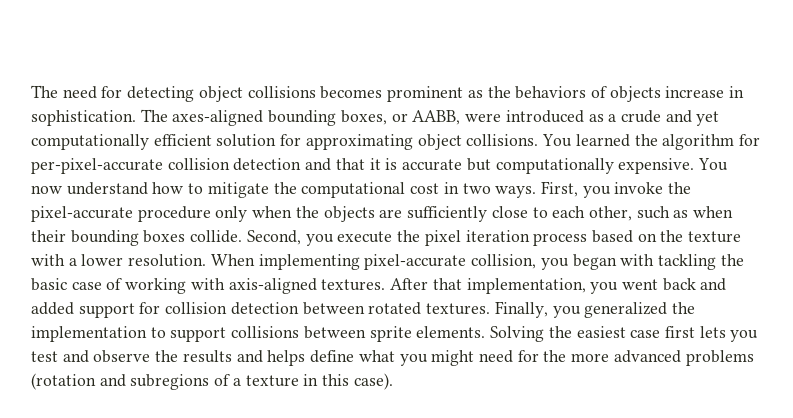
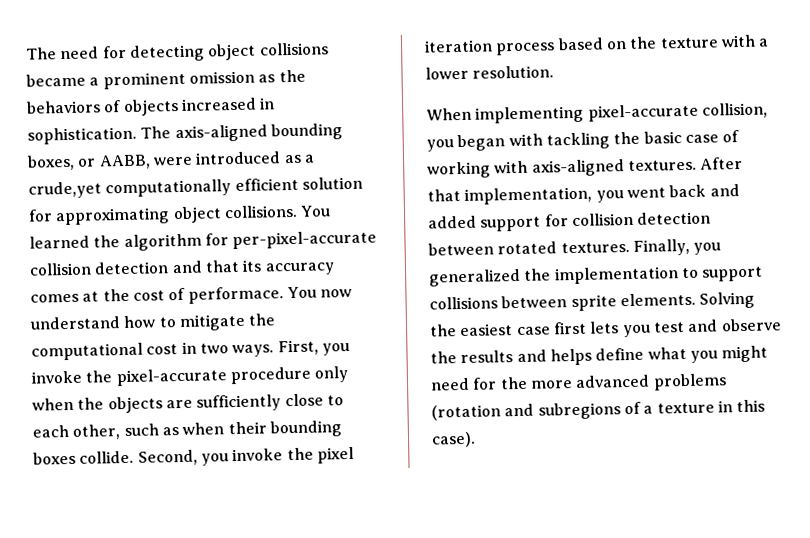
[320,86,464,102] becomes prominent -> [26,70,255,90] became a prominent omission
[665,86,725,98] increase -> [180,97,257,111] increased
[172,110,264,126] axes-aligned -> [174,124,268,143] axis-aligned
[620,110,720,126] crude and yet -> [28,181,102,199] crude,yet
[369,158,695,174] it is accurate but computationally expensive. -> [242,259,335,276] [30,286,284,304] its accuracy comes at the cost of performace.
[337,231,393,243] execute -> [232,448,284,462] invoke
(207, 260) none -> (555, 72) //

